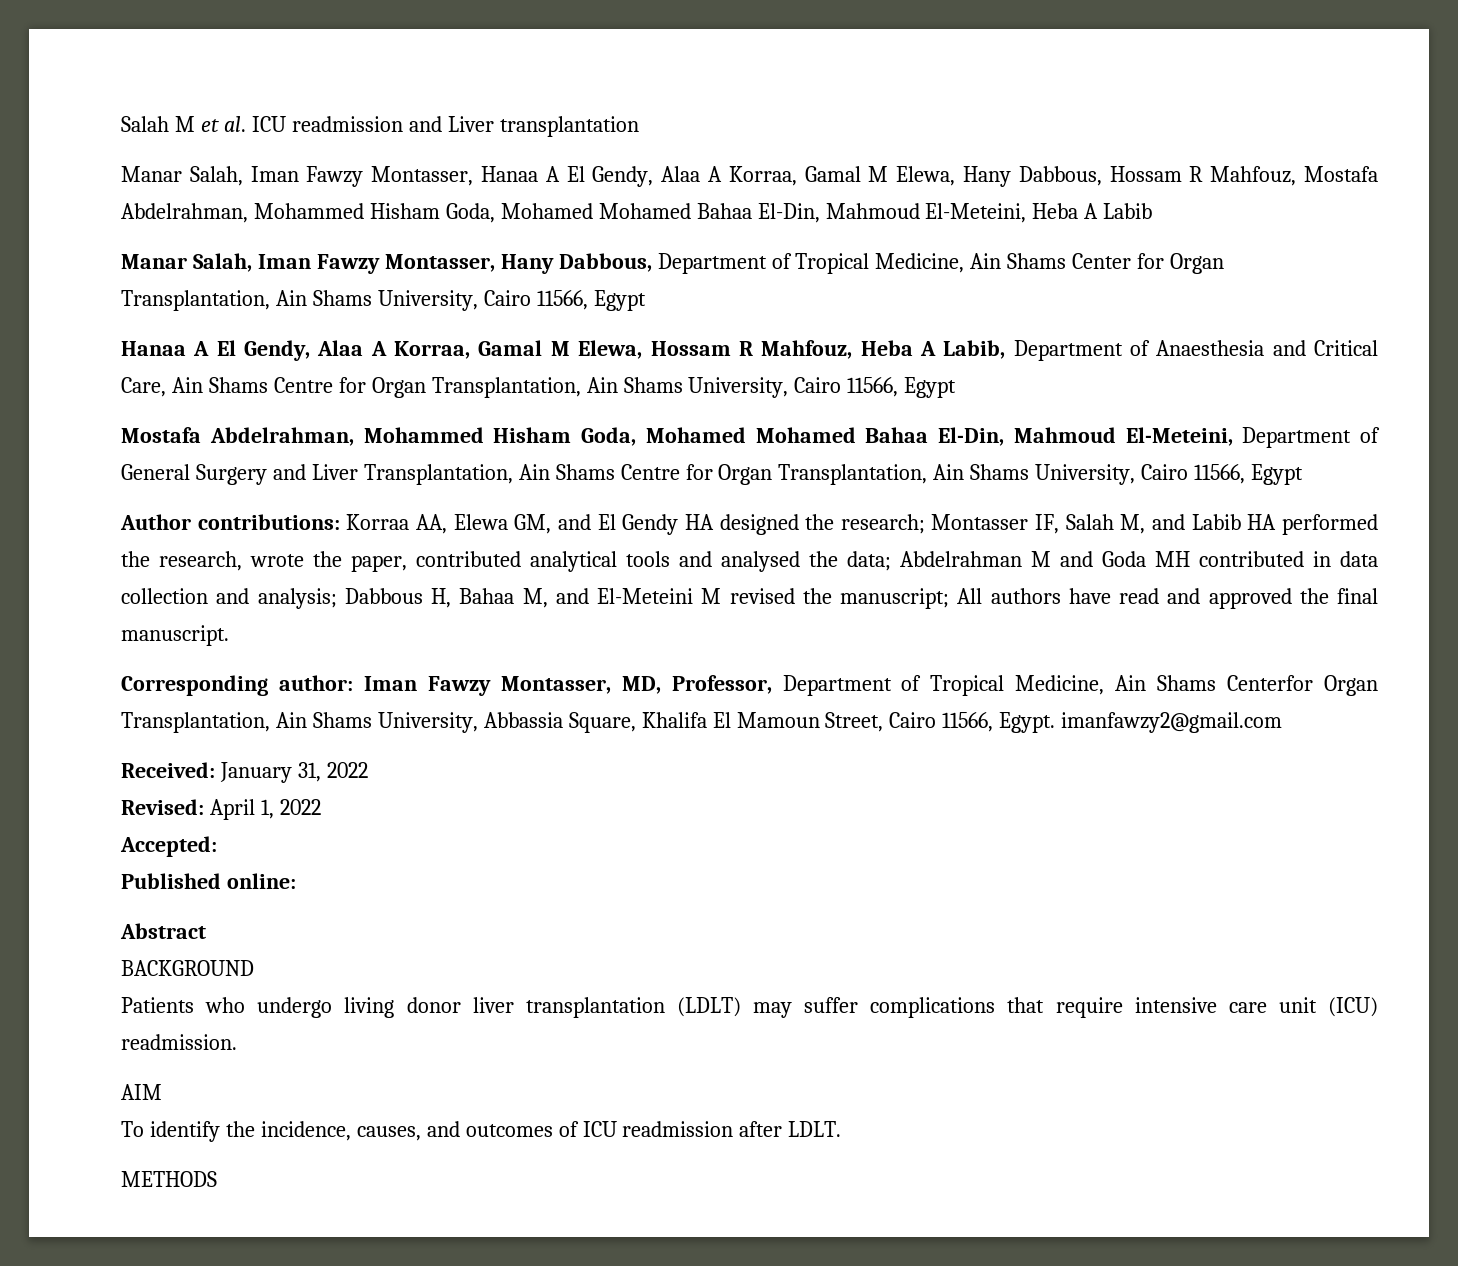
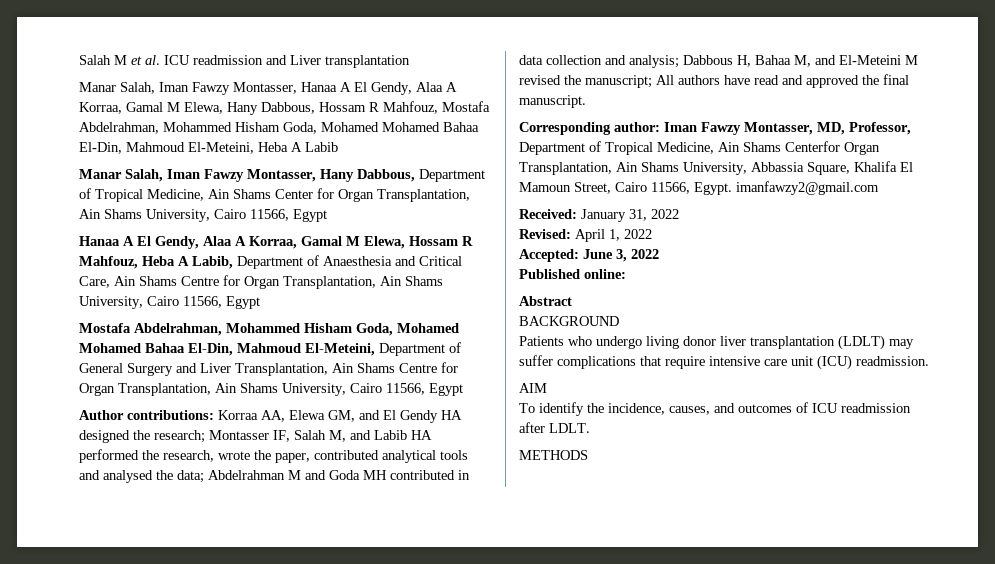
(217, 846) none -> [583,249,659,262] June 3, 2022

